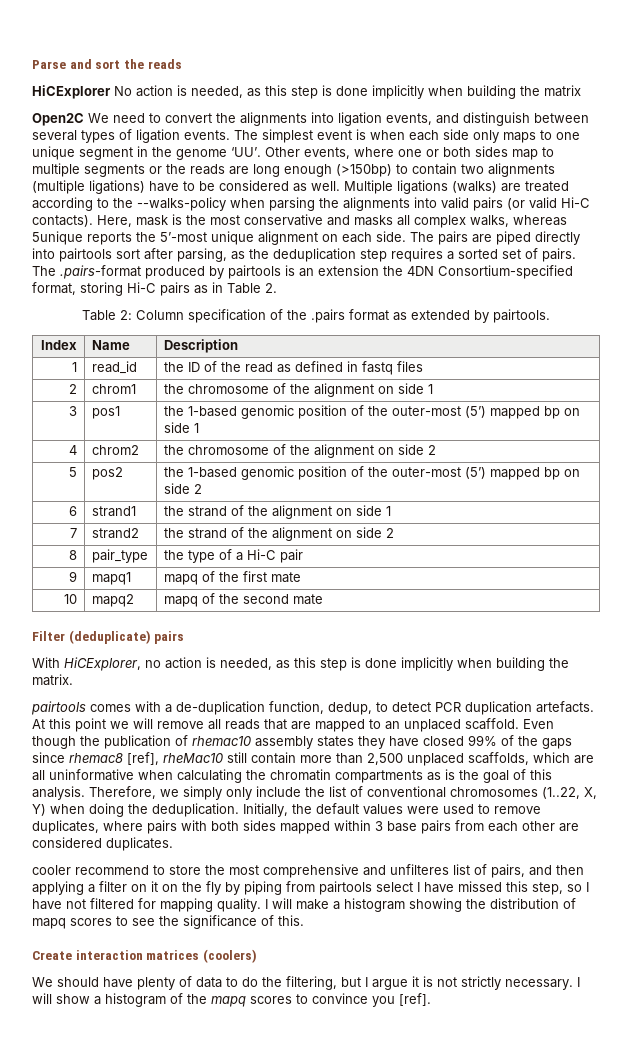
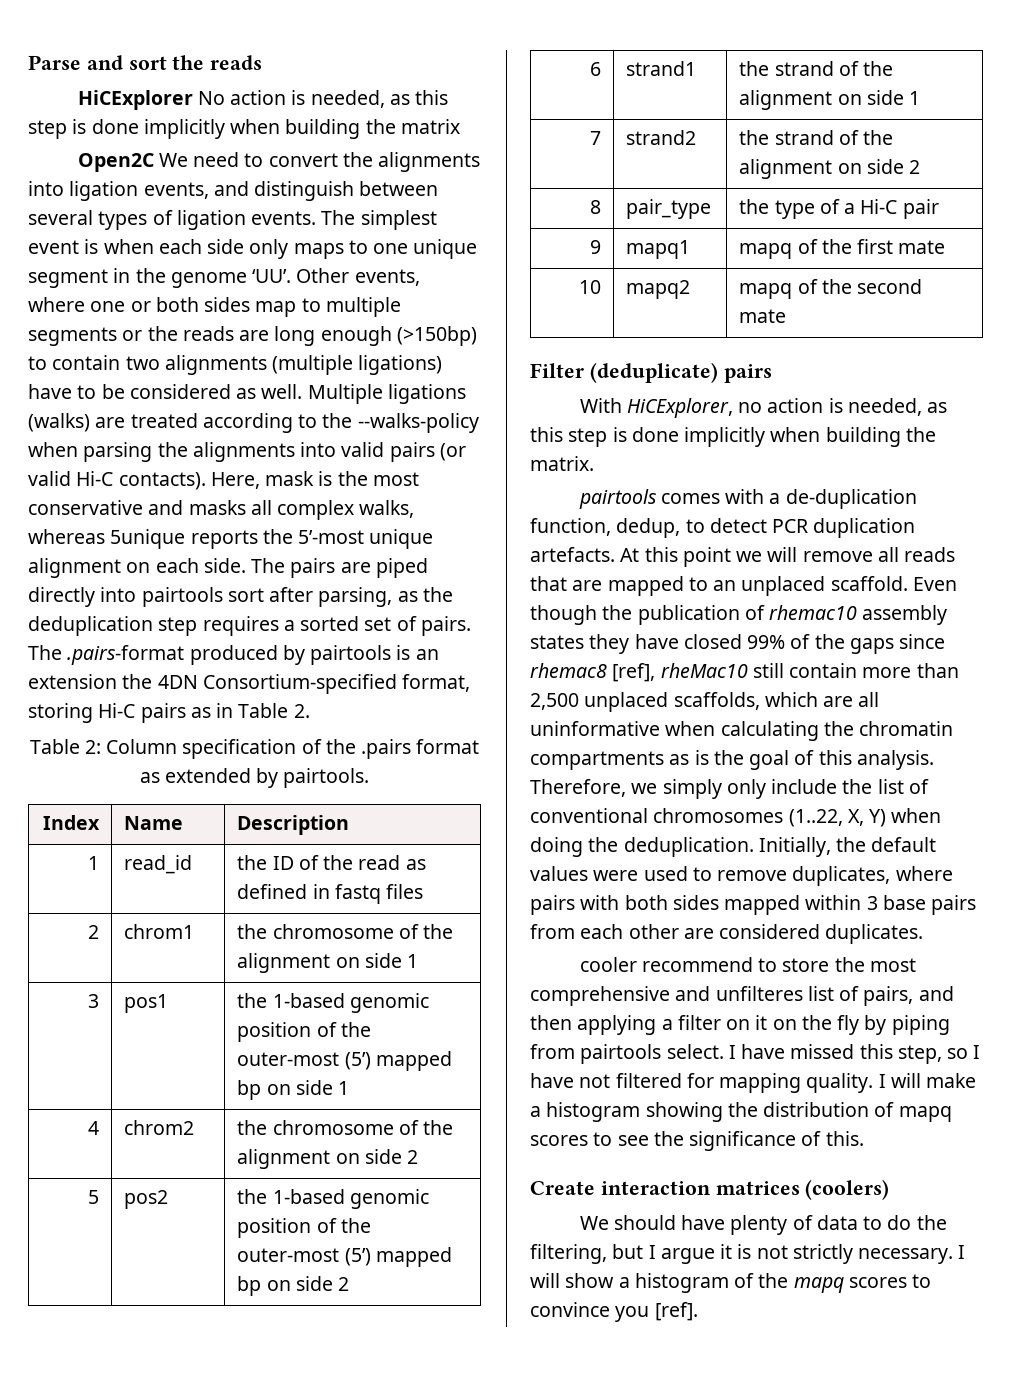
[376,882,413,892] select -> [666,1044,724,1059] select.

